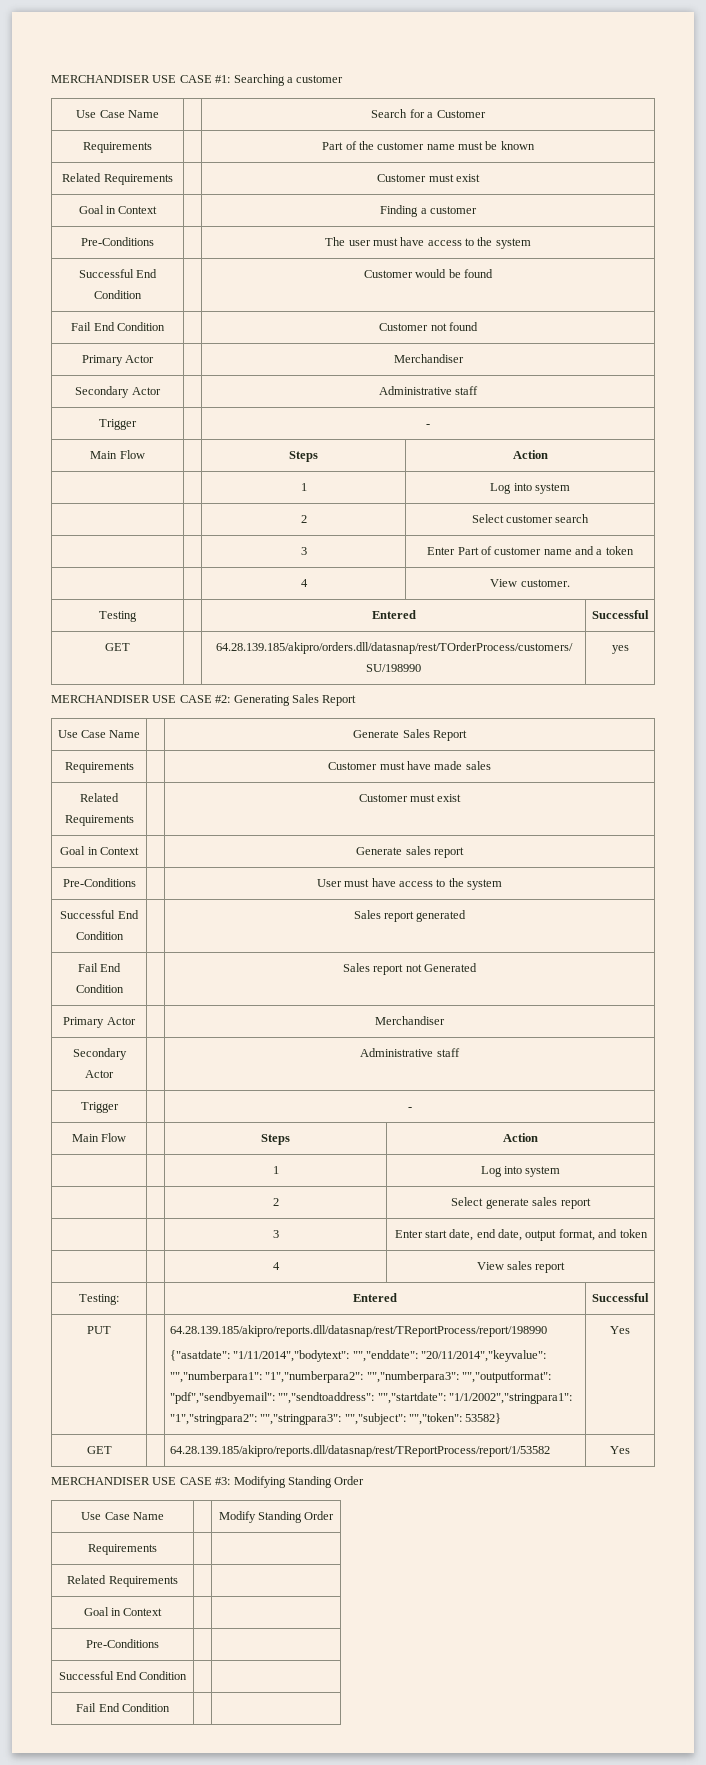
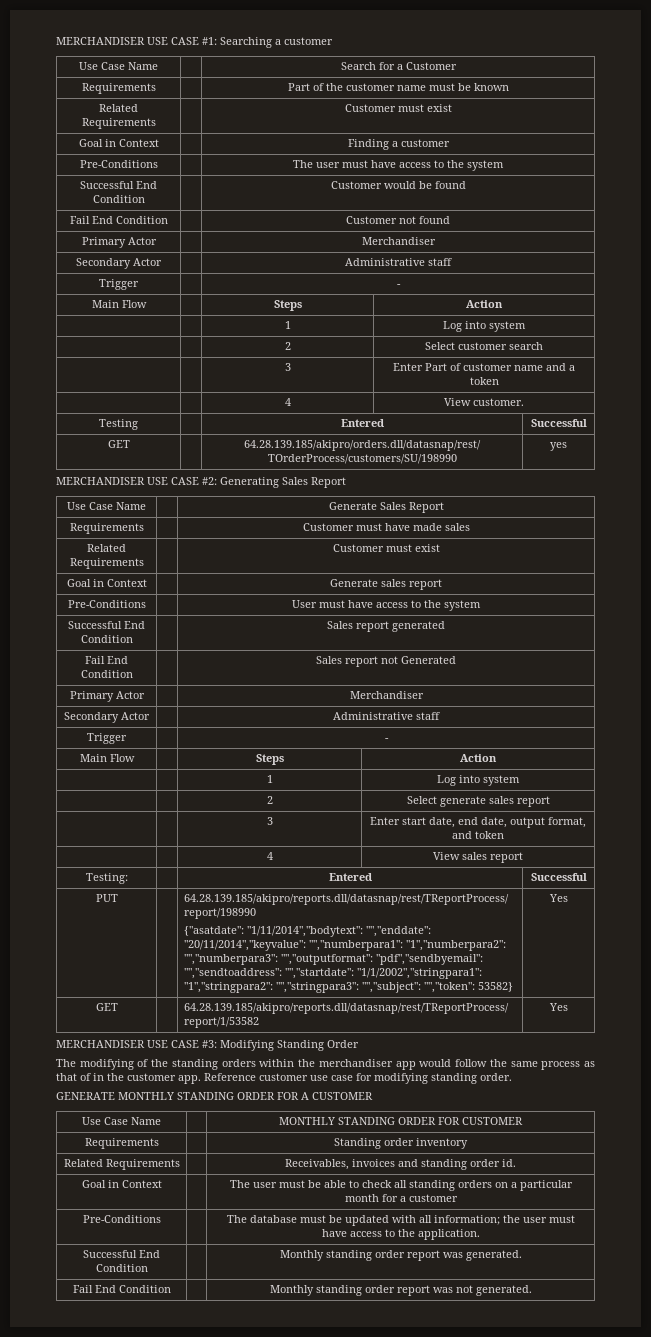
[81,1512,164,1520] [218,1511,335,1523] [88,1544,157,1555] [67,1575,178,1587] [83,1607,163,1616] [86,1639,159,1648] [58,1671,188,1680] [76,1703,170,1712] // Use Case Name | | Modify Standing Order // Requirements | | // Related Requirements | | // Goal in Context | | // Pre-Conditions | | // Successful End Condition | | // Fail End Condition | | -> [56,1059,596,1070] [56,1073,512,1084] [56,1092,373,1100] [82,1117,161,1125] [279,1117,523,1125] [84,1138,159,1149] [334,1138,469,1149] [63,1159,180,1170] [285,1159,516,1170] [81,1180,162,1188] [229,1180,573,1191] [344,1194,458,1202] [82,1215,161,1223] [226,1215,575,1226] [321,1229,480,1240] [83,1250,160,1258] [95,1264,148,1272] [279,1250,522,1261] [72,1285,171,1293] [269,1285,532,1296] // The modifying of the standing orders within the merchandiser app would follow the same process as that of in the customer app. Reference customer use case for modifying standing order. // GENERATE MONTHLY STANDING ORDER FOR A CUSTOMER // Use Case Name | | MONTHLY STANDING ORDER FOR CUSTOMER // Requirements | | Standing order inventory // Related Requirements | | Receivables, invoices and standing order id. // Goal in Context | | The user must be able to check all standing orders on a particular month for a customer // Pre-Conditions | | The database must be updated with all information; the user must have access to the application. // Successful End Condition | | Monthly standing order report was generated. // Fail End Condition | | Monthly standing order report was not generated.

